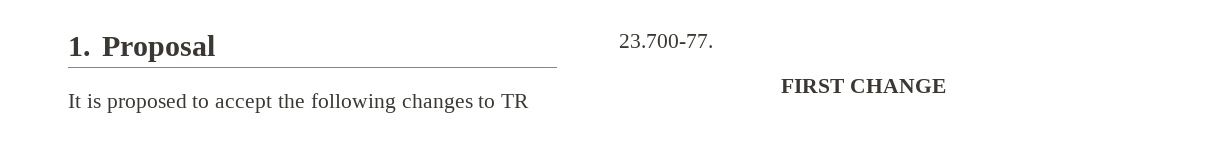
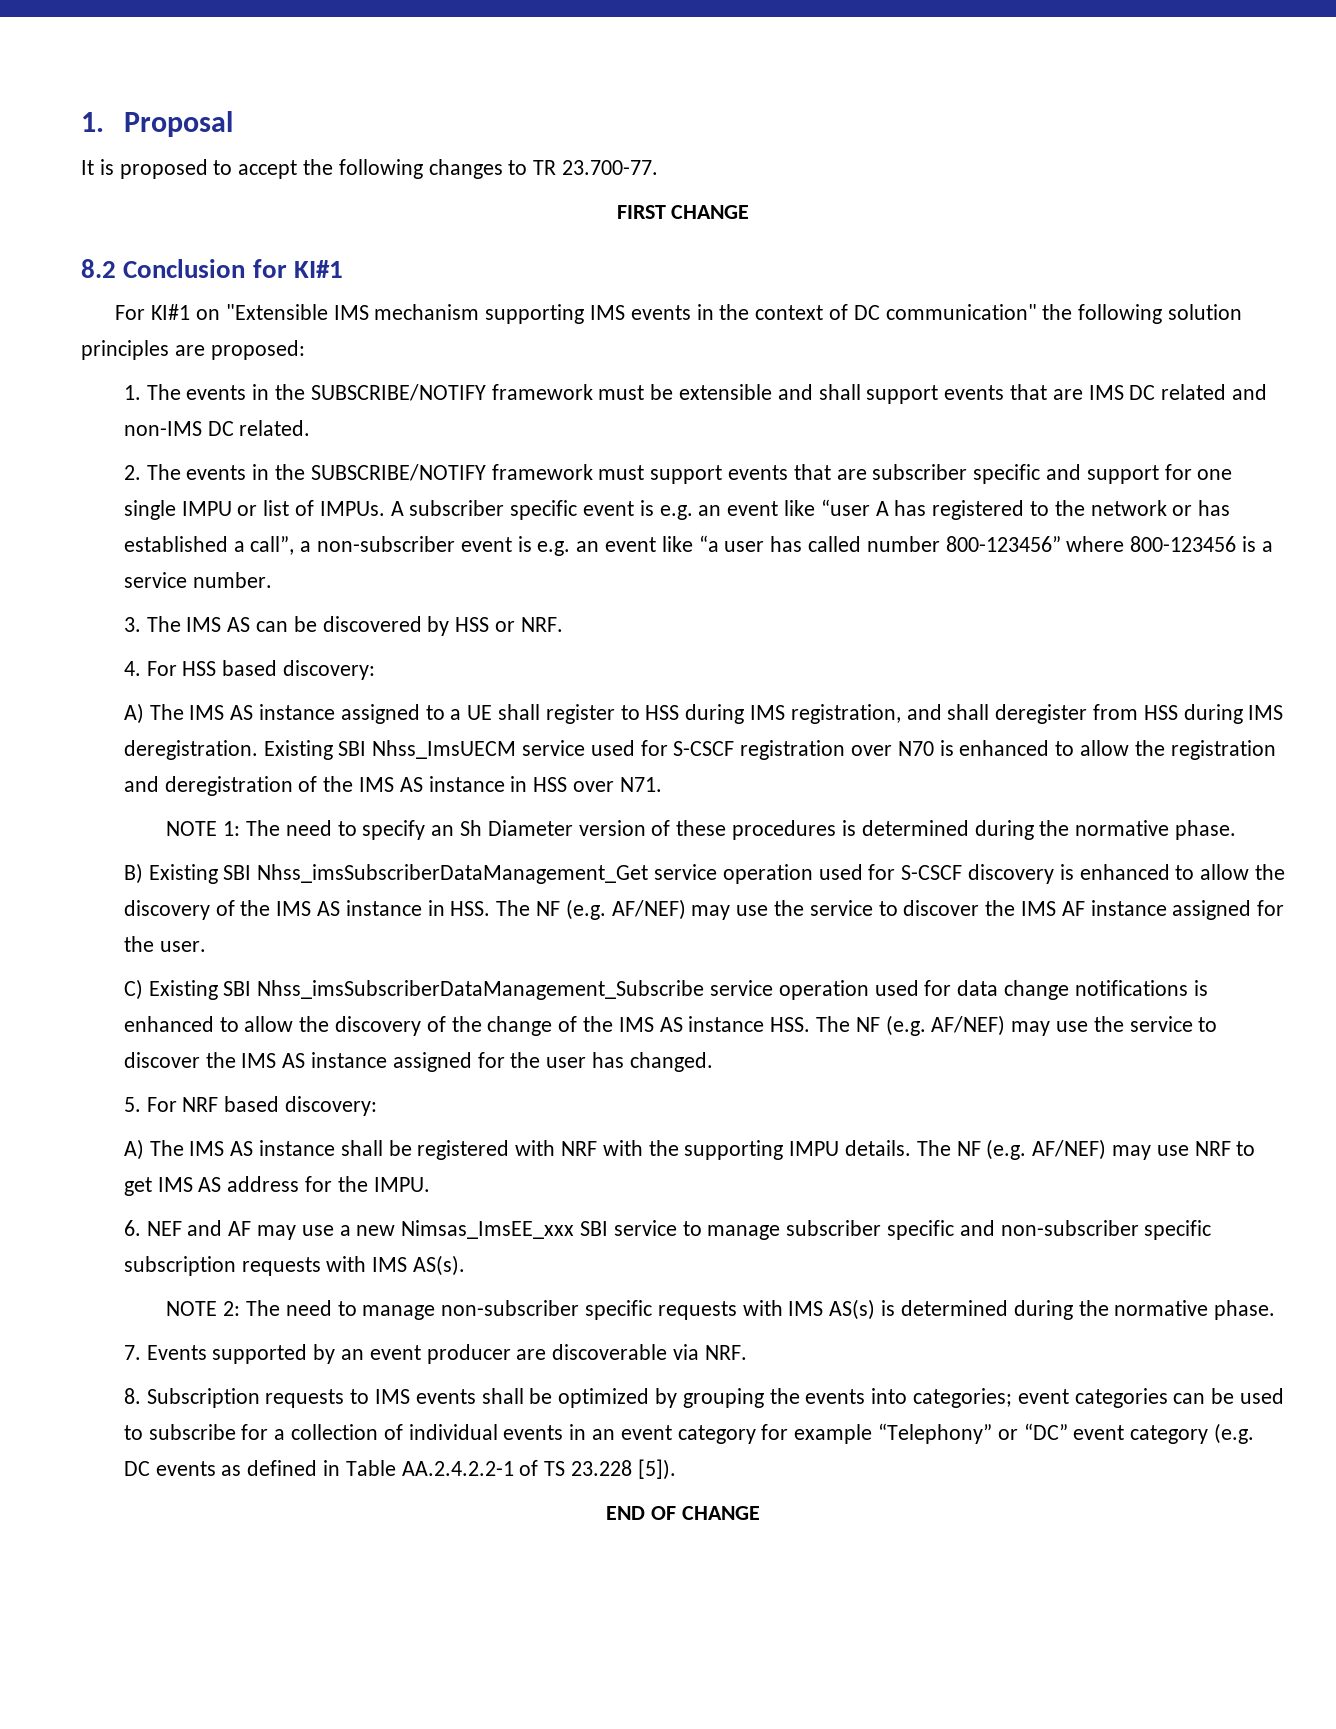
(946, 86) none -> [81,259,343,278] [115,304,1243,324] [81,340,305,360] [123,384,1268,404] [123,420,311,436] [123,464,1233,484] [123,499,1231,520] [123,535,1273,556] [123,572,272,588] [123,616,563,636] [123,660,375,680] [123,703,1284,724] [123,740,1276,760] [123,776,662,796] [166,820,1236,840] [123,863,1285,884] [123,899,1285,920] [123,936,206,952] [123,979,1208,1000] [123,1015,1218,1036] [123,1052,713,1072] [123,1096,377,1116] [123,1139,1256,1160] [123,1176,430,1196] [123,1220,1212,1240] [123,1255,465,1276] [166,1299,1276,1320] [123,1344,747,1364] [123,1388,1285,1408] [123,1423,1255,1444] [123,1459,676,1480] [606,1506,760,1520] // 8.2 Conclusion for KI#1 // For KI#1 on "Extensible IMS mechanism supporting IMS events in the context of DC communication" the following solution principles are proposed: // 1. The events in the SUBSCRIBE/NOTIFY framework must be extensible and shall support events that are IMS DC related and non-IMS DC related. // 2. The events in the SUBSCRIBE/NOTIFY framework must support events that are subscriber specific and support for one single IMPU or list of IMPUs. A subscriber specific event is e.g. an event like “user A has registered to the network or has established a call”, a non-subscriber event is e.g. an event like “a user has called number 800-123456” where 800-123456 is a service number. // 3. The IMS AS can be discovered by HSS or NRF. // 4. For HSS based discovery: // A) The IMS AS instance assigned to a UE shall register to HSS during IMS registration, and shall deregister from HSS during IMS deregistration. Existing SBI Nhss_ImsUECM service used for S-CSCF registration over N70 is enhanced to allow the registration and deregistration of the IMS AS instance in HSS over N71. // NOTE 1: The need to specify an Sh Diameter version of these procedures is determined during the normative phase. // B) Existing SBI Nhss_imsSubscriberDataManagement_Get service operation used for S-CSCF discovery is enhanced to allow the discovery of the IMS AS instance in HSS. The NF (e.g. AF/NEF) may use the service to discover the IMS AF instance assigned for the user. // C) Existing SBI Nhss_imsSubscriberDataManagement_Subscribe service operation used for data change notifications is enhanced to allow the discovery of the change of the IMS AS instance HSS. The NF (e.g. AF/NEF) may use the service to discover the IMS AS instance assigned for the user has changed. // 5. For NRF based discovery: // A) The IMS AS instance shall be registered with NRF with the supporting IMPU details. The NF (e.g. AF/NEF) may use NRF to get IMS AS address for the IMPU. // 6. NEF and AF may use a new Nimsas_ImsEE_xxx SBI service to manage subscriber specific and non-subscriber specific subscription requests with IMS AS(s). // NOTE 2: The need to manage non-subscriber specific requests with IMS AS(s) is determined during the normative phase. // 7. Events supported by an event producer are discoverable via NRF. // 8. Subscription requests to IMS events shall be optimized by grouping the events into categories; event categories can be used to subscribe for a collection of individual events in an event category for example “Telephony” or “DC” event category (e.g. DC events as defined in Table AA.2.4.2.2-1 of TS 23.228 [5]). // END OF CHANGE

